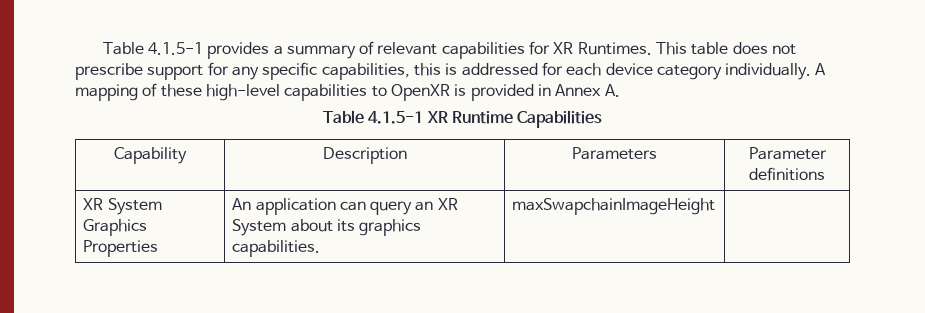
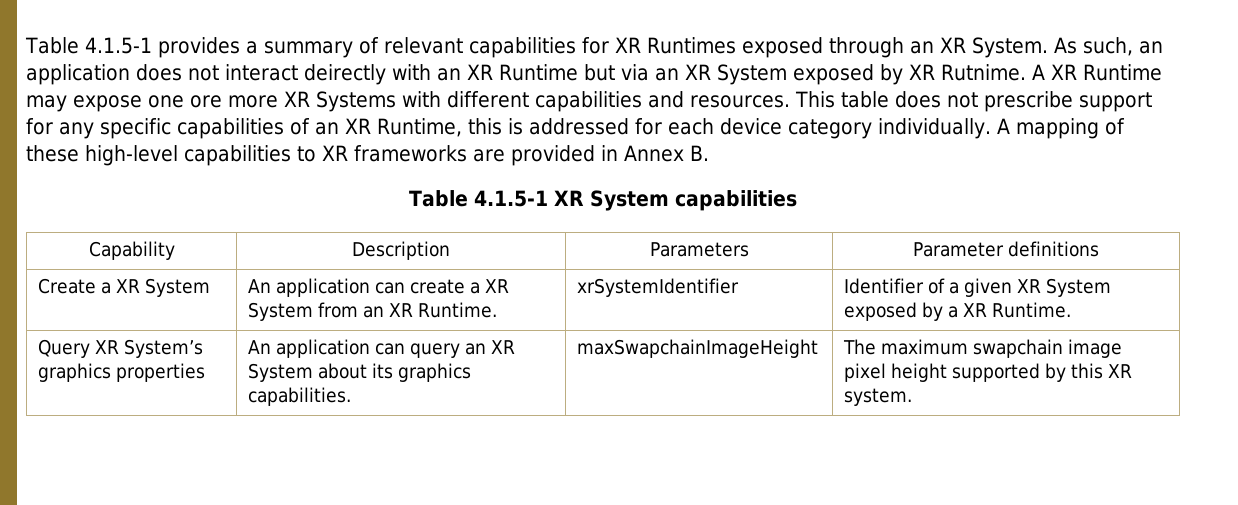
[577,42,652,55] Runtimes. -> [646,37,1163,58] [26,64,1162,85] [26,91,790,112] Runtimes exposed through an XR System. As such, an application does not interact deirectly with an XR Runtime but via an XR System exposed by XR Rutnime. A XR Runtime may expose one ore more XR Systems with different capabilities and resources.
[321,63,410,80] capabilities, -> [177,118,462,139] capabilities of an XR Runtime,
[390,84,467,101] OpenXR is -> [322,145,505,162] XR frameworks are
[604,84,620,97] A. -> [690,145,709,161] B.
[451,110,603,128] Runtime Capabilities -> [589,190,797,211] System capabilities
[83,198,162,215] [83,219,148,236] [83,240,159,257] XR System Graphics Properties -> [38,278,211,297] [248,278,510,297] [248,302,498,321] [577,278,740,297] [844,278,1112,297] [844,302,1072,321] [38,339,204,358] [38,363,206,382] Create a XR System | An application can create a XR System from an XR Runtime. | xrSystemIdentifier | Identifier of a given XR System exposed by a XR Runtime. // Query XR System’s graphics properties
(716, 206) none -> [843,339,1123,358] [844,363,1133,382] [844,388,913,406] The maximum swapchain image pixel height supported by this XR system.

